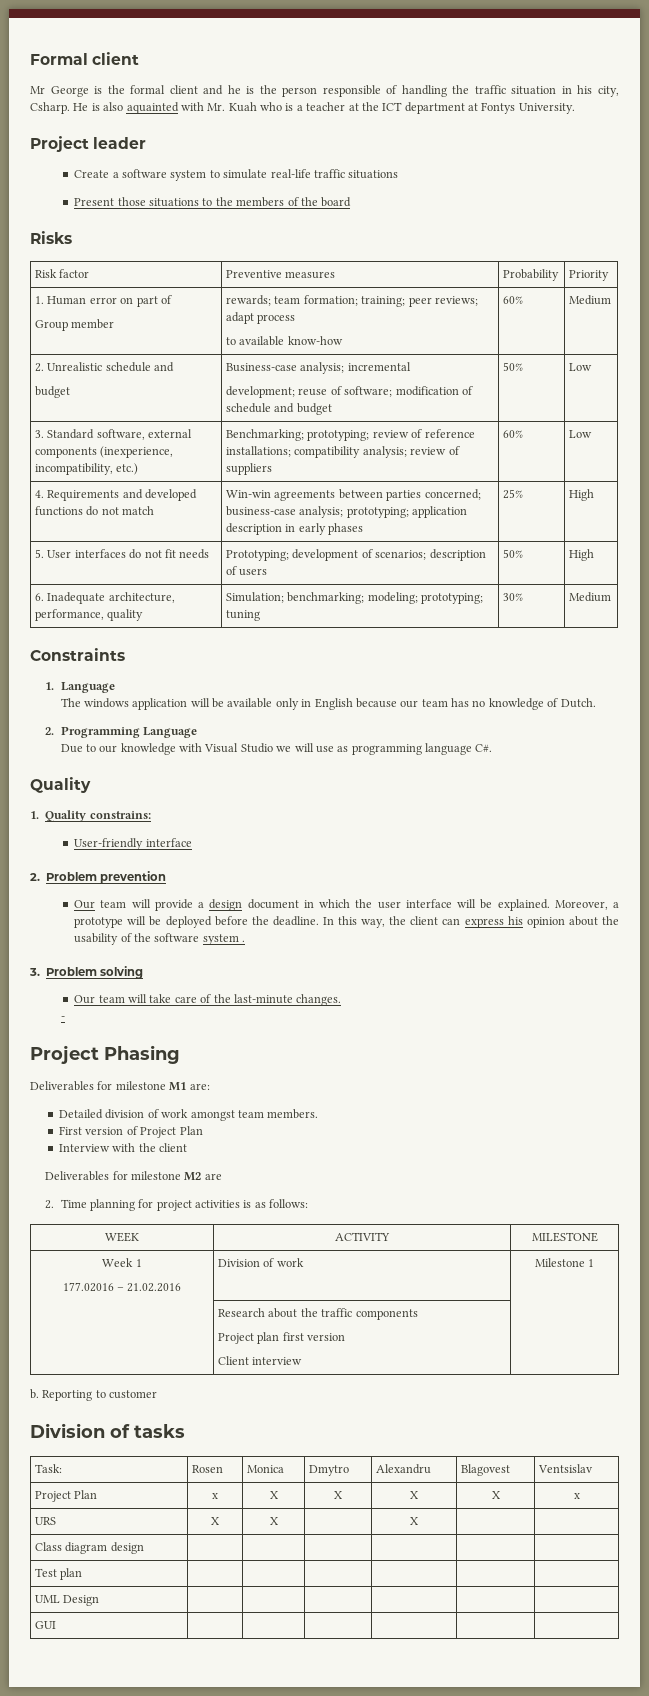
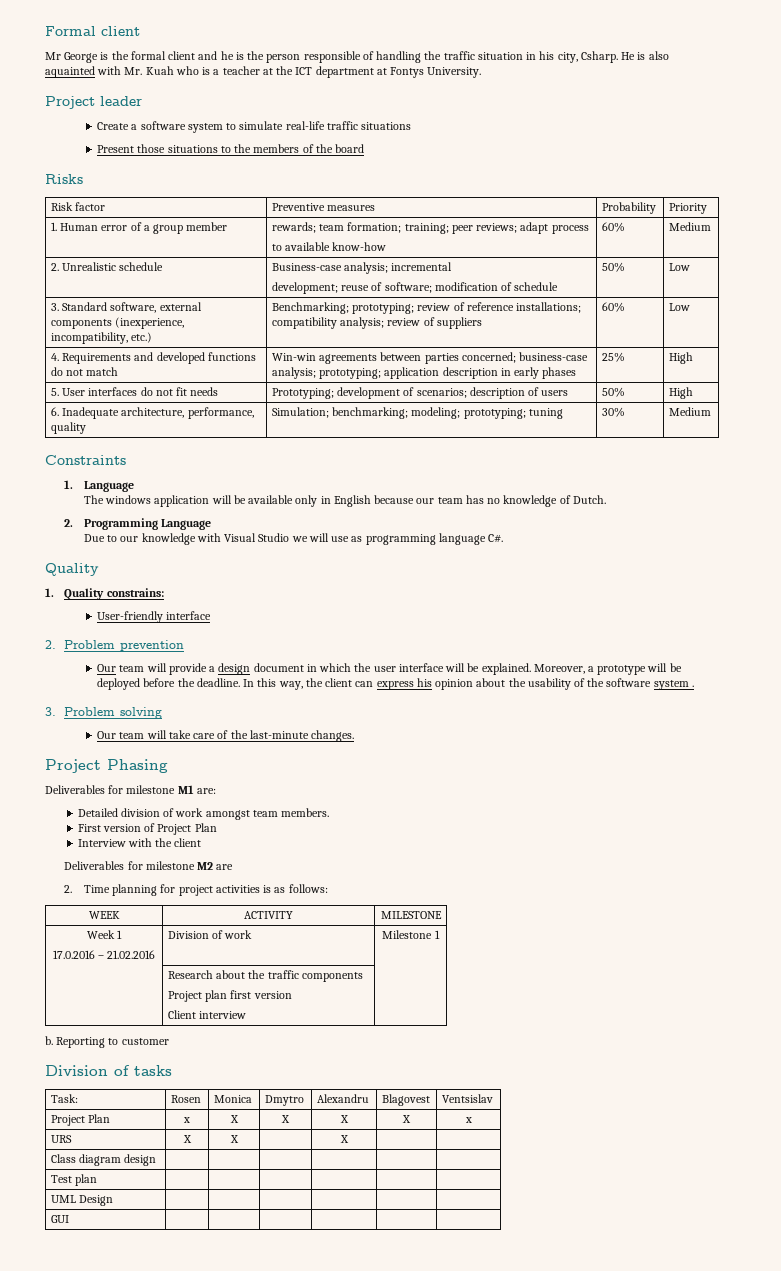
[120,295,172,307] [35,320,69,331] on part of // Group -> [130,222,184,234] of a group
[154,362,175,372] [35,386,71,398] and // budget -> (164, 266) none
[274,403,332,415] and budget -> (559, 286) none
[60,1016,65,1020] // - -> (355, 736) none
[62,1282,114,1292] 177.02016 -> [52,950,95,959] 17.0.2016

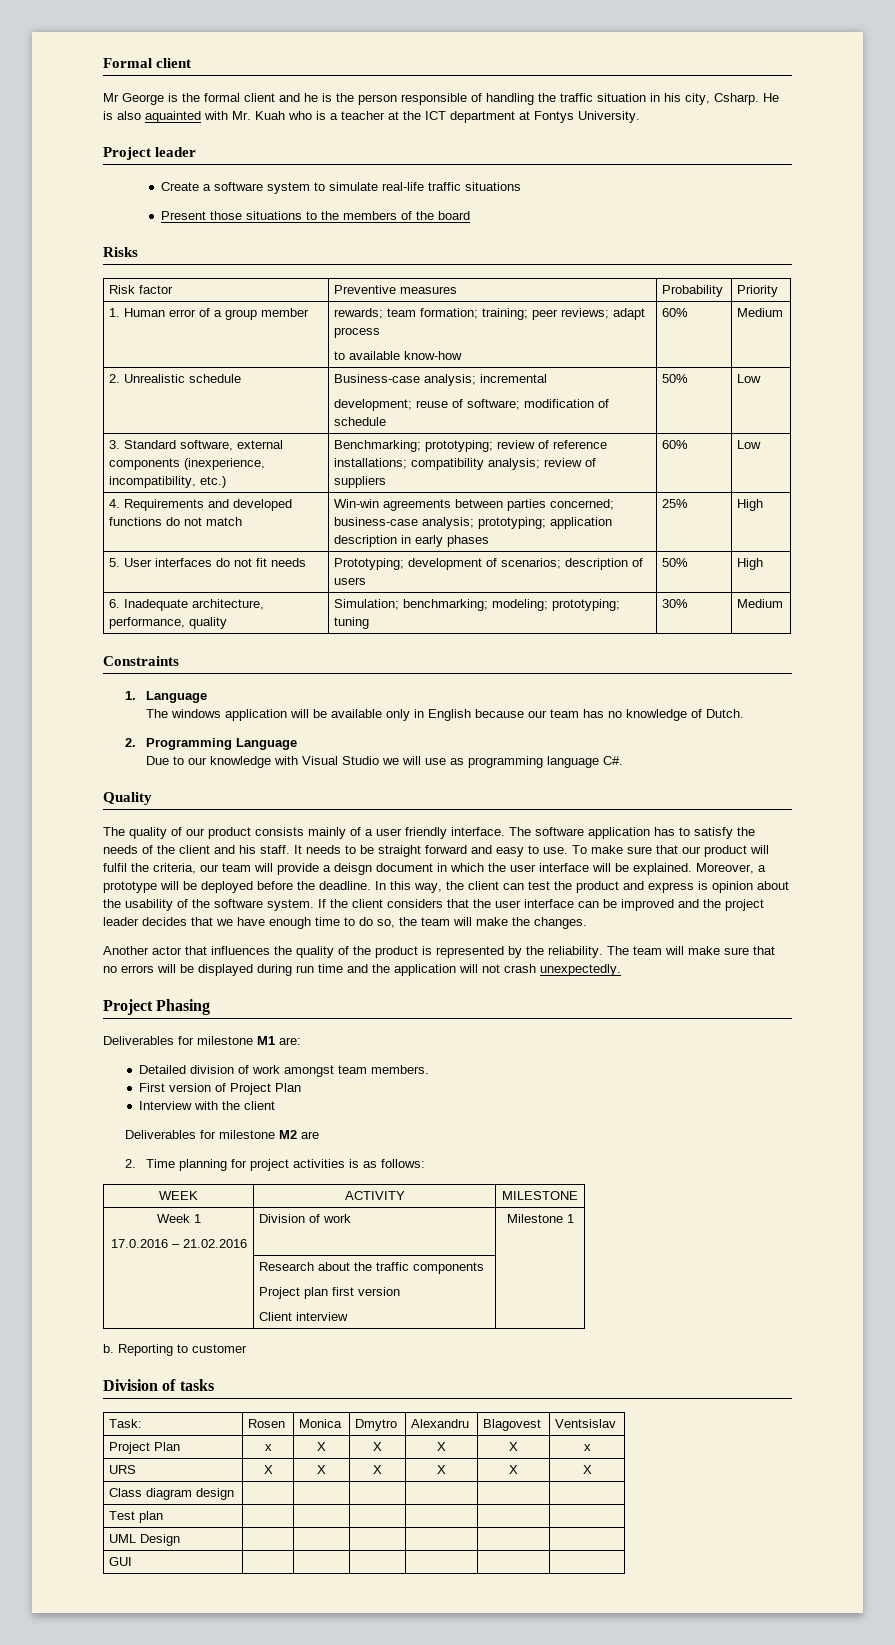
[45,588,164,600] [97,611,212,623] [45,640,185,651] [97,664,117,672] 1. Quality constrains: // User-friendly interface // 2. Problem prevention // Our -> [103,827,755,839] [103,845,769,857] [103,863,219,874] The quality of our product consists mainly of a user friendly interface. The software application has to satisfy the needs of the client and his staff. It needs to be straight forward and easy to use. To make sure that our product will fulfil the criteria, our
[218,663,251,675] design -> [334,863,372,875] deisgn
[376,678,432,690] express his -> [528,881,708,893] test the product and express is
[653,680,694,690] [45,707,163,719] [97,730,355,742] system . // 3. Problem solving // Our team will take care of the last-minute changes. -> [267,899,764,911] [103,917,587,929] [103,946,775,958] [103,964,621,976] system. If the client considers that the user interface can be improved and the project leader decides that we have enough time to do so, the team will make the changes. // Another actor that influences the quality of the product is represented by the reliability. The team will make sure that no errors will be displayed during run time and the application will not crash unexpectedly.
[339,1135,349,1143] | X | | -> [373,1465,382,1474] [437,1465,446,1474] [509,1465,518,1474] [582,1465,592,1474] X | X | X | X

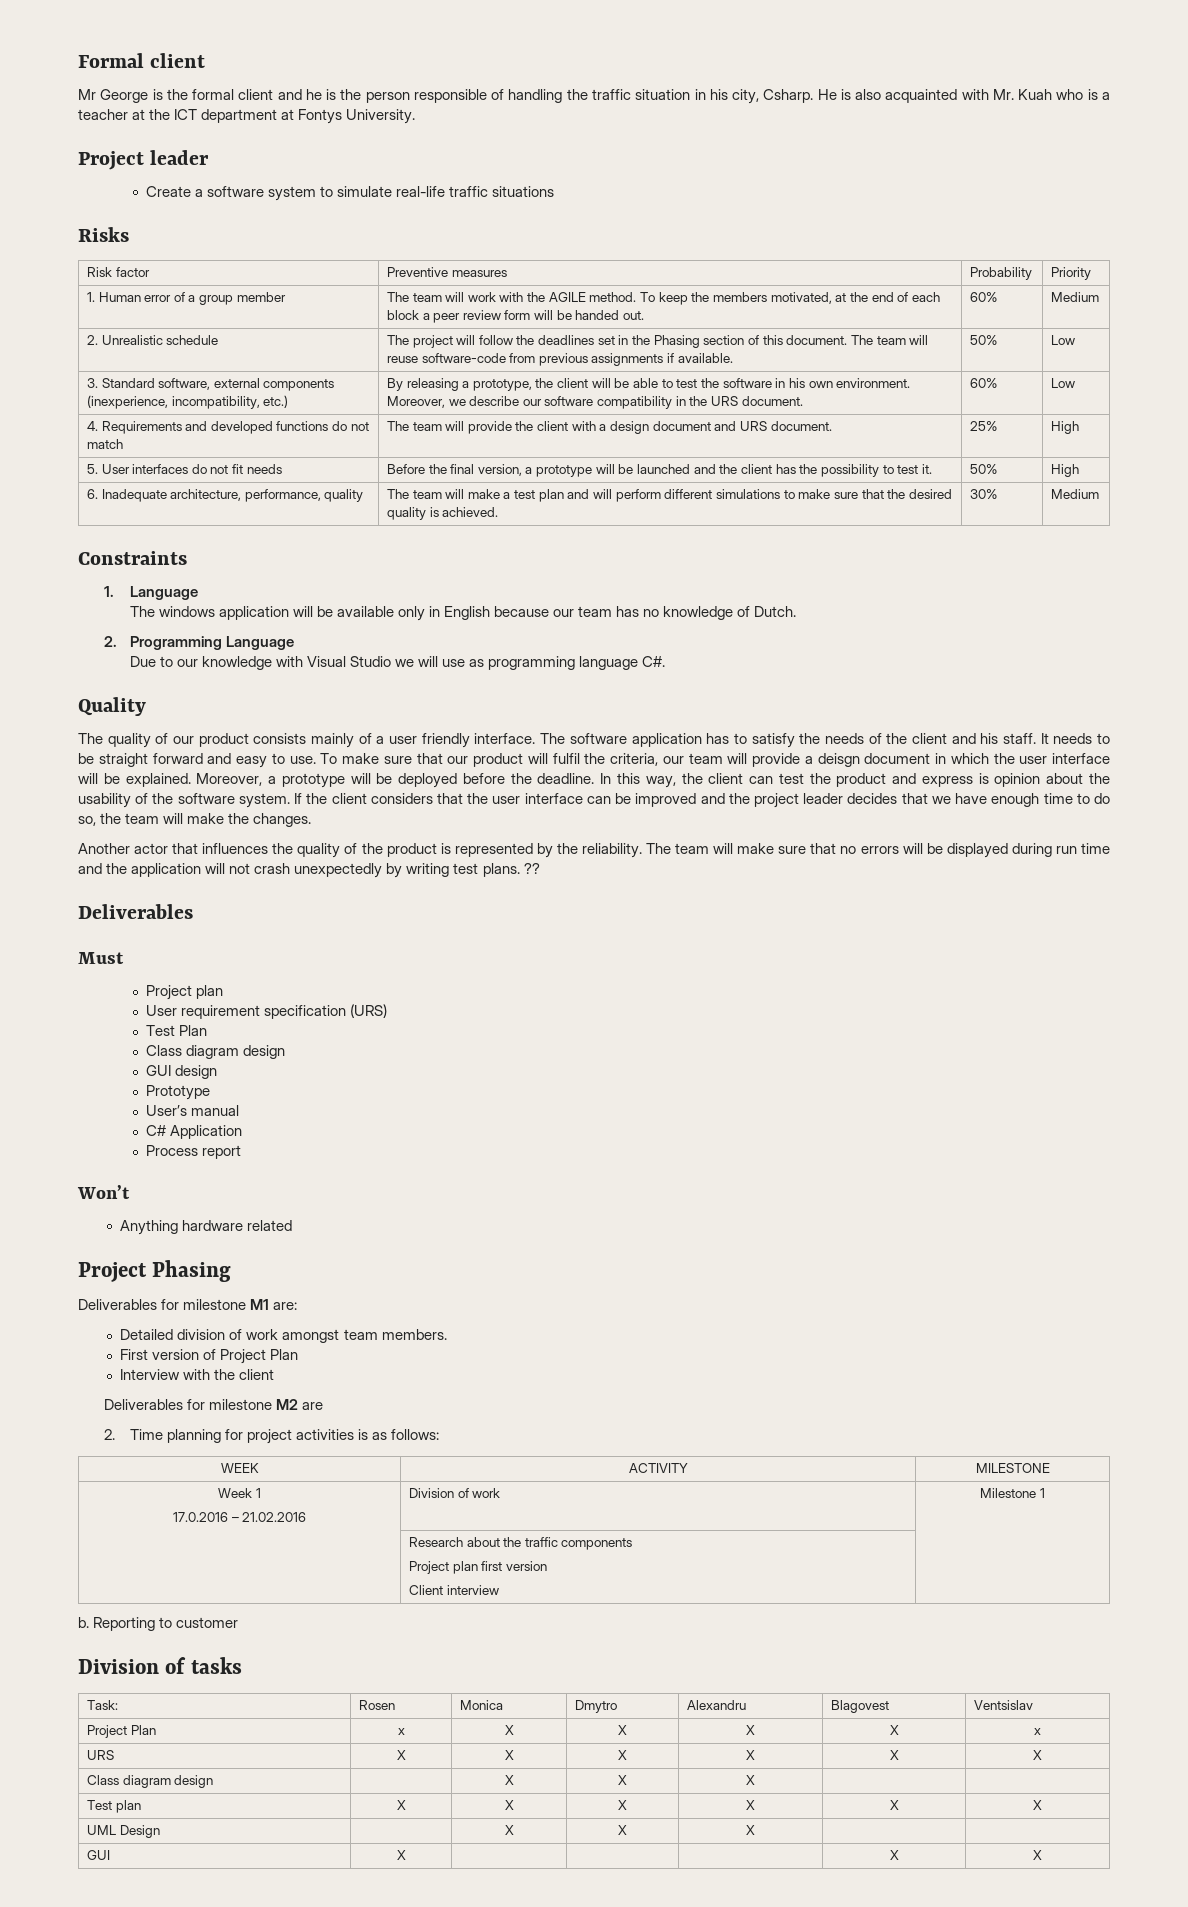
[145,111,201,123] aquainted -> [885,89,958,103] acquainted
[160,211,470,220] // Present those situations to the members of the board -> (555, 191) none
[334,308,646,320] [334,327,381,338] [334,351,463,360] rewards; team formation; training; peer reviews; adapt process // to available know-how -> [386,292,940,305] [386,310,645,323] The team will work with the AGILE method. To keep the members motivated, at the end of each block a peer review form will be handed out.
[334,374,548,386] [334,399,610,411] [334,417,387,426] Business-case analysis; incremental // development; reuse of software; modification of schedule -> [386,335,929,348] [386,353,733,366] The project will follow the deadlines set in the Phasing section of this document. The team will reuse software-code from previous assignments if available.
[334,440,608,452] [334,458,597,470] [334,476,387,488] Benchmarking; prototyping; review of reference installations; compatibility analysis; review of suppliers -> [386,378,911,391] [386,396,803,409] By releasing a prototype, the client will be able to test the software in his own environment. Moreover, we describe our software compatibility in the URS document.
[334,499,615,511] [334,517,613,529] [334,535,490,547] Win-win agreements between parties concerned; business-case analysis; prototyping; application description in early phases -> [386,421,832,434] The team will provide the client with a design document and URS document.
[334,558,644,570] [334,577,367,585] Prototyping; development of scenarios; description of users -> [386,464,932,477] Before the final version, a prototype will be launched and the client has the possibility to test it.
[334,599,621,611] [334,617,370,629] Simulation; benchmarking; modeling; prototyping; tuning -> [386,489,952,502] [386,507,499,520] The team will make a test plan and will perform different simulations to make sure that the desired quality is achieved.
[540,964,621,976] unexpectedly. -> [294,863,540,878] [78,904,193,919] [78,952,124,964] [146,985,224,1000] [146,1004,388,1019] [146,1025,208,1036] [146,1045,286,1059] [146,1065,218,1079] [146,1085,211,1100] [146,1105,240,1116] [146,1125,243,1139] [146,1145,242,1159] [77,1185,130,1199] [120,1220,293,1235] unexpectedly by writing test plans. ?? // Deliverables // Must // Project plan // User requirement specification (URS) // Test Plan // Class diagram design // GUI design // Prototype // User’s manual // C# Application // Process report // Won’t // Anything hardware related
(235, 1494) | | -> [504,1775,514,1785] [618,1775,627,1785] [746,1775,755,1785] X | X | X
[109,1534,181,1546] [109,1557,133,1566] | | | | | // UML Design | | | | | | // GUI | | | | | | -> [396,1800,406,1810] [504,1800,514,1810] [618,1800,627,1810] [746,1800,755,1810] [889,1800,899,1810] [1033,1800,1042,1810] [86,1825,160,1838] [504,1825,514,1835] [618,1825,627,1835] [746,1825,755,1835] [86,1850,110,1860] [396,1850,406,1860] [889,1850,899,1860] [1033,1850,1042,1860] X | X | X | X | X | X // UML Design | | X | X | X | | // GUI | X | | | | X | X

